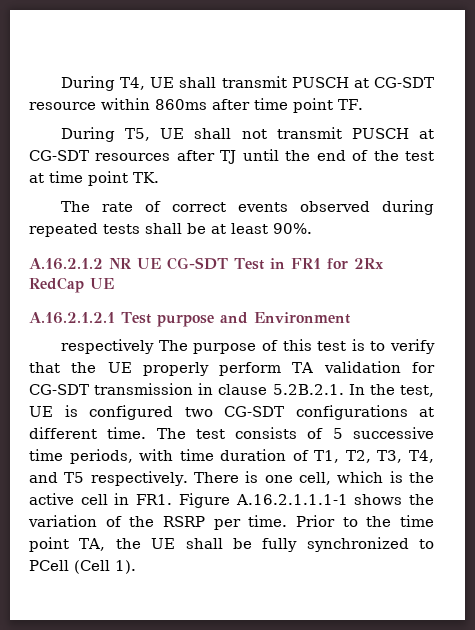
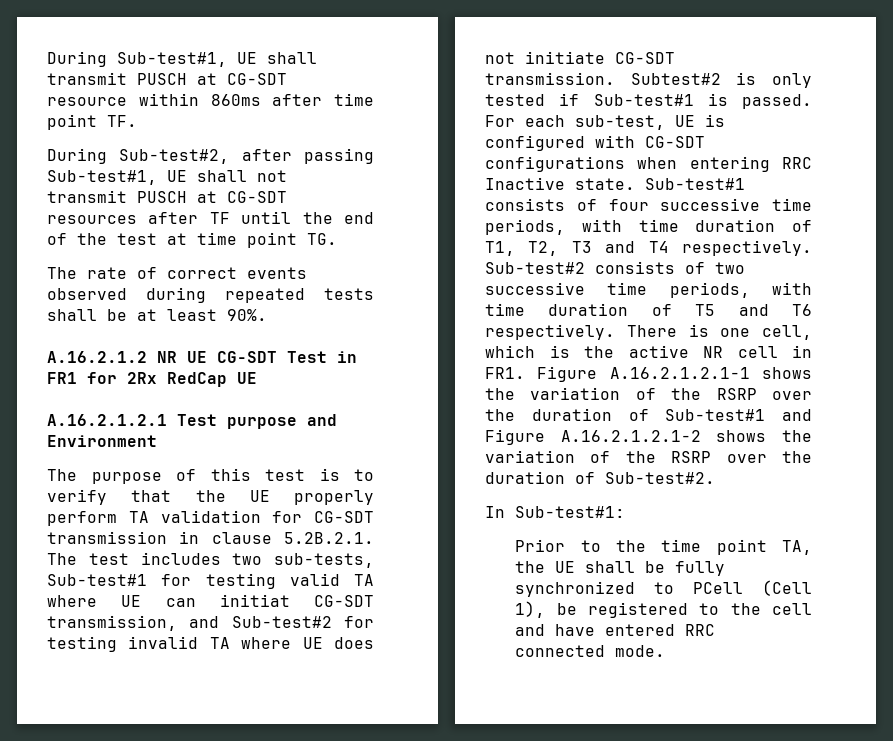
[61,76,146,91] During T4, -> [47,51,227,67] During Sub-test#1,
[125,128,151,141] T5, -> [119,148,374,164] [47,170,157,185] Sub-test#2, after passing Sub-test#1,
[220,150,237,164] TJ -> [209,212,230,224] TF
[133,172,159,183] TK. -> [307,233,337,245] TG.
[61,339,155,354] respectively -> (157, 441) none
[348,384,435,397] In the test, -> [47,552,374,568] [47,573,374,589] [47,594,374,607] [47,615,374,631] [47,636,374,652] [485,51,675,64] [485,72,812,88] [485,93,812,109] [485,115,665,130] The test includes two sub-tests, Sub-test#1 for testing valid TA where UE can initiat CG-SDT transmission, and Sub-test#2 for testing invalid TA where UE does not initiate CG-SDT transmission. Subtest#2 is only tested if Sub-test#1 is passed. For each sub-test,
[184,407,213,417] two -> [595,135,635,148] with
[419,407,434,417] [29,427,343,439] at different time. The test consists of 5 -> [637,156,812,172] [485,177,745,190] [485,198,649,211] when entering RRC Inactive state. Sub-test#1 consists of four
[377,450,434,463] [29,472,85,483] T3, T4, and T5 -> [571,240,812,256] [485,261,745,274] [485,282,812,298] [485,303,812,316] T3 and T4 respectively. Sub-test#2 consists of two successive time periods, with time duration of T5 and T6
(74, 499) none -> [703,346,723,358] NR
[235,494,434,505] [28,515,288,530] A.16.2.1.1.1-1 shows the variation of the RSRP per time. -> [609,367,812,379] [485,387,812,400] [485,408,812,421] [485,429,812,445] [485,450,812,463] [485,471,715,484] [485,506,625,518] A.16.2.1.2.1-1 shows the variation of the RSRP over the duration of Sub-test#1 and Figure A.16.2.1.2.1-2 shows the variation of the RSRP over the duration of Sub-test#2. // In Sub-test#1: //
[115,560,136,574] 1). -> [515,601,812,618] [515,624,716,636] [515,645,666,657] 1), be registered to the cell and have entered RRC connected mode.

